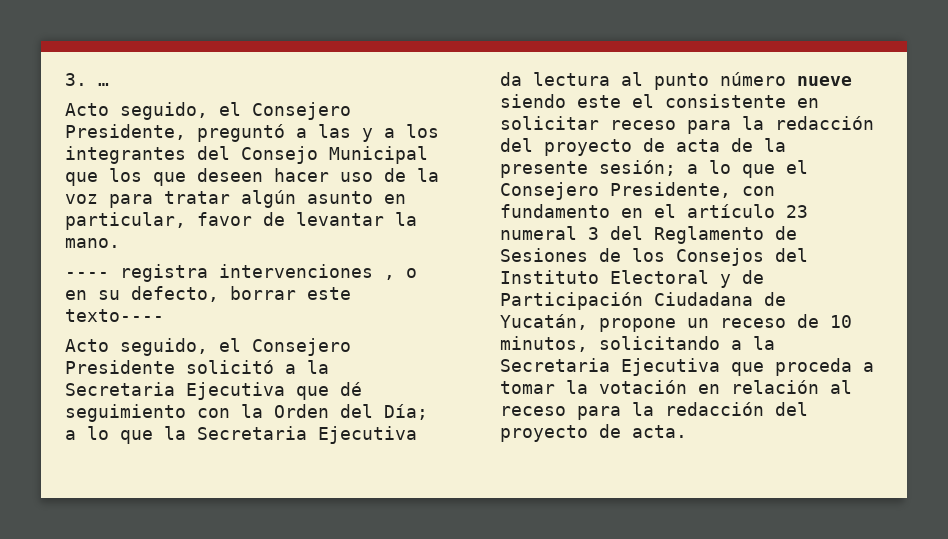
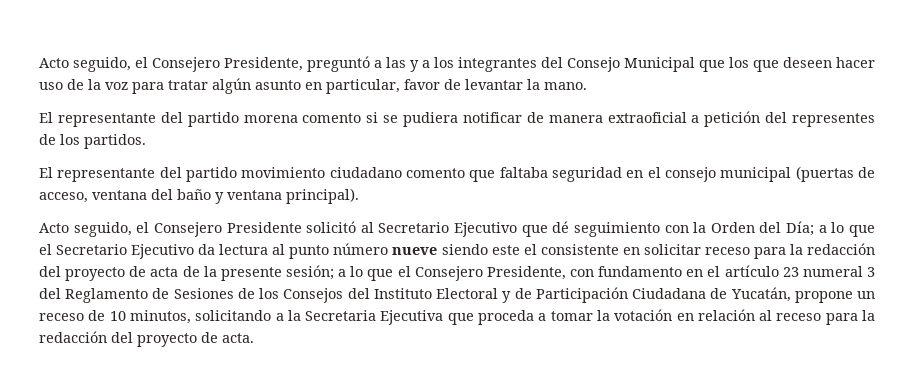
[65,73,109,86] 3. … // -> (39, 63) none
[65,264,417,282] [65,286,351,302] [65,309,164,322] ---- registra intervenciones , o en su defecto, borrar este texto---- -> [39,111,875,127] [39,134,146,149] [39,166,876,182] [39,188,359,204] El representante del partido morena comento si se pudiera notificar de manera extraoficial a petición del representes de los partidos. // El representante del partido movimiento ciudadano comento que faltaba seguridad en el consejo municipal (puertas de acceso, ventana del baño y ventana principal).
[285,360,329,374] [65,382,285,400] a la Secretaria Ejecutiva -> [360,222,518,237] al Secretario Ejecutivo
[164,426,417,444] la Secretaria Ejecutiva -> [39,244,195,259] el Secretario Ejecutivo

